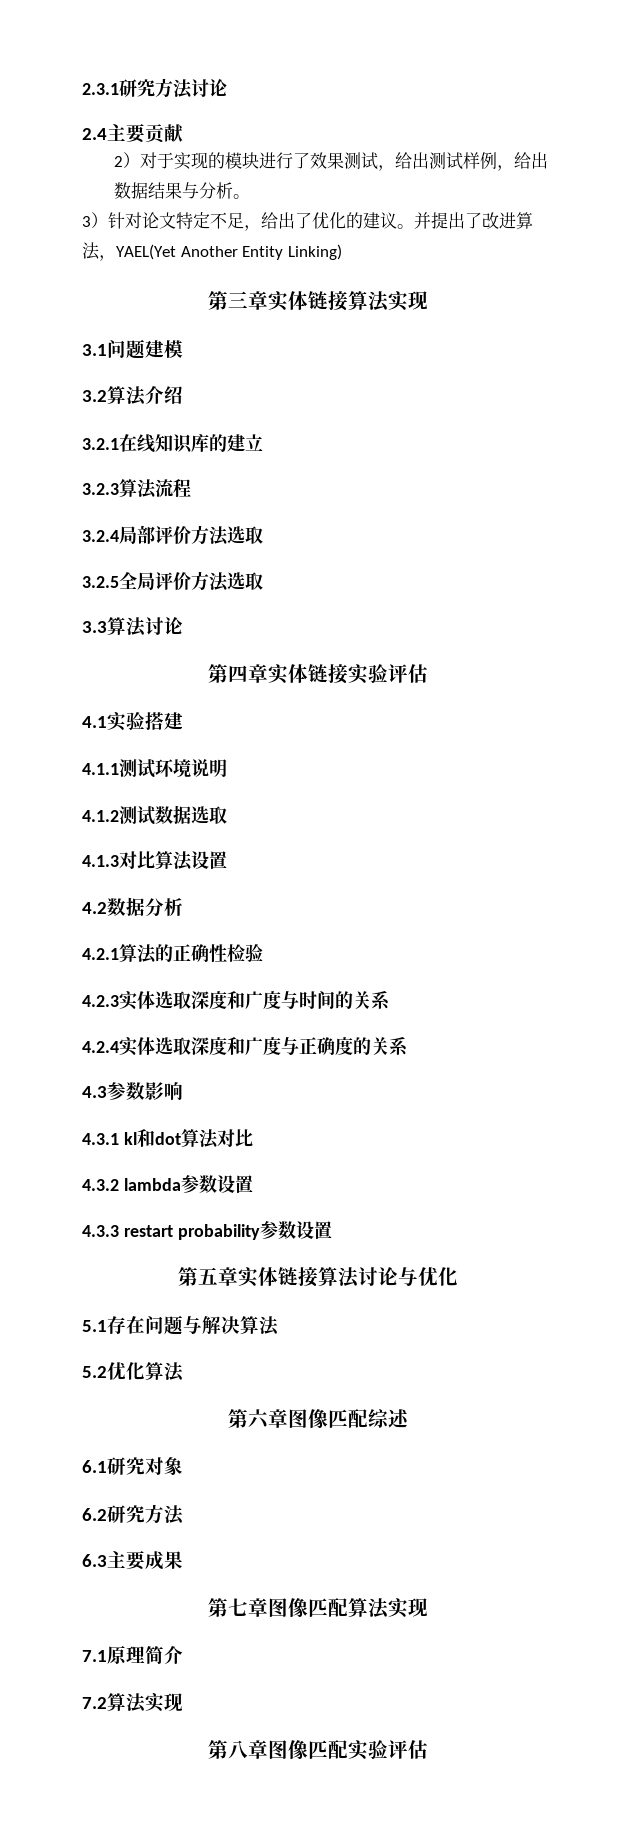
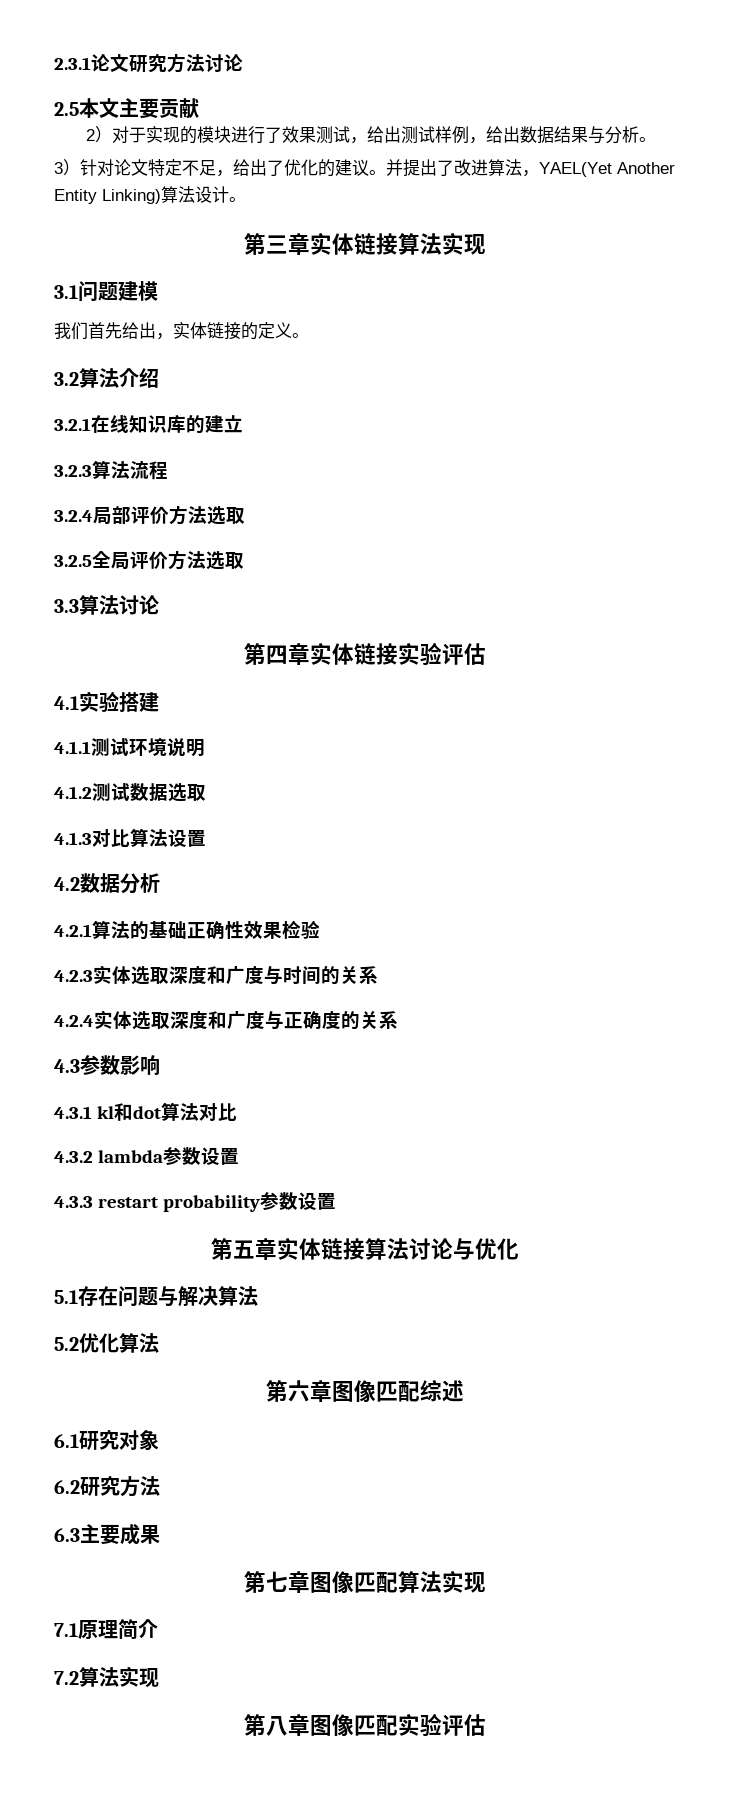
(119, 89) none -> [91,54,129,72] 论文
[82,128,107,140] 2.4 -> [54,98,119,118] 2.5本文
(342, 252) none -> [161,186,246,203] 算法设计。
(183, 349) none -> [54,322,309,340] // 我们首先给出，实体链接的定义。
[173,944,227,963] 正确性 -> [149,920,282,940] 基础正确性效果

